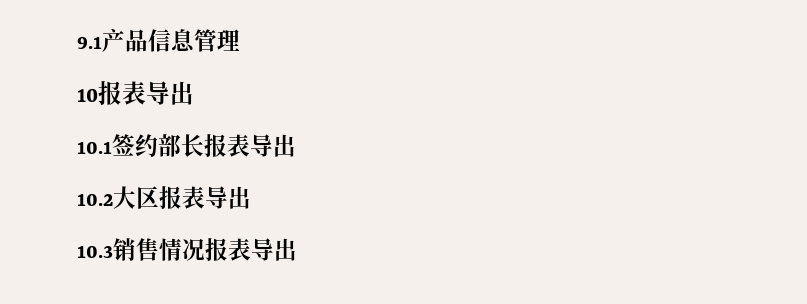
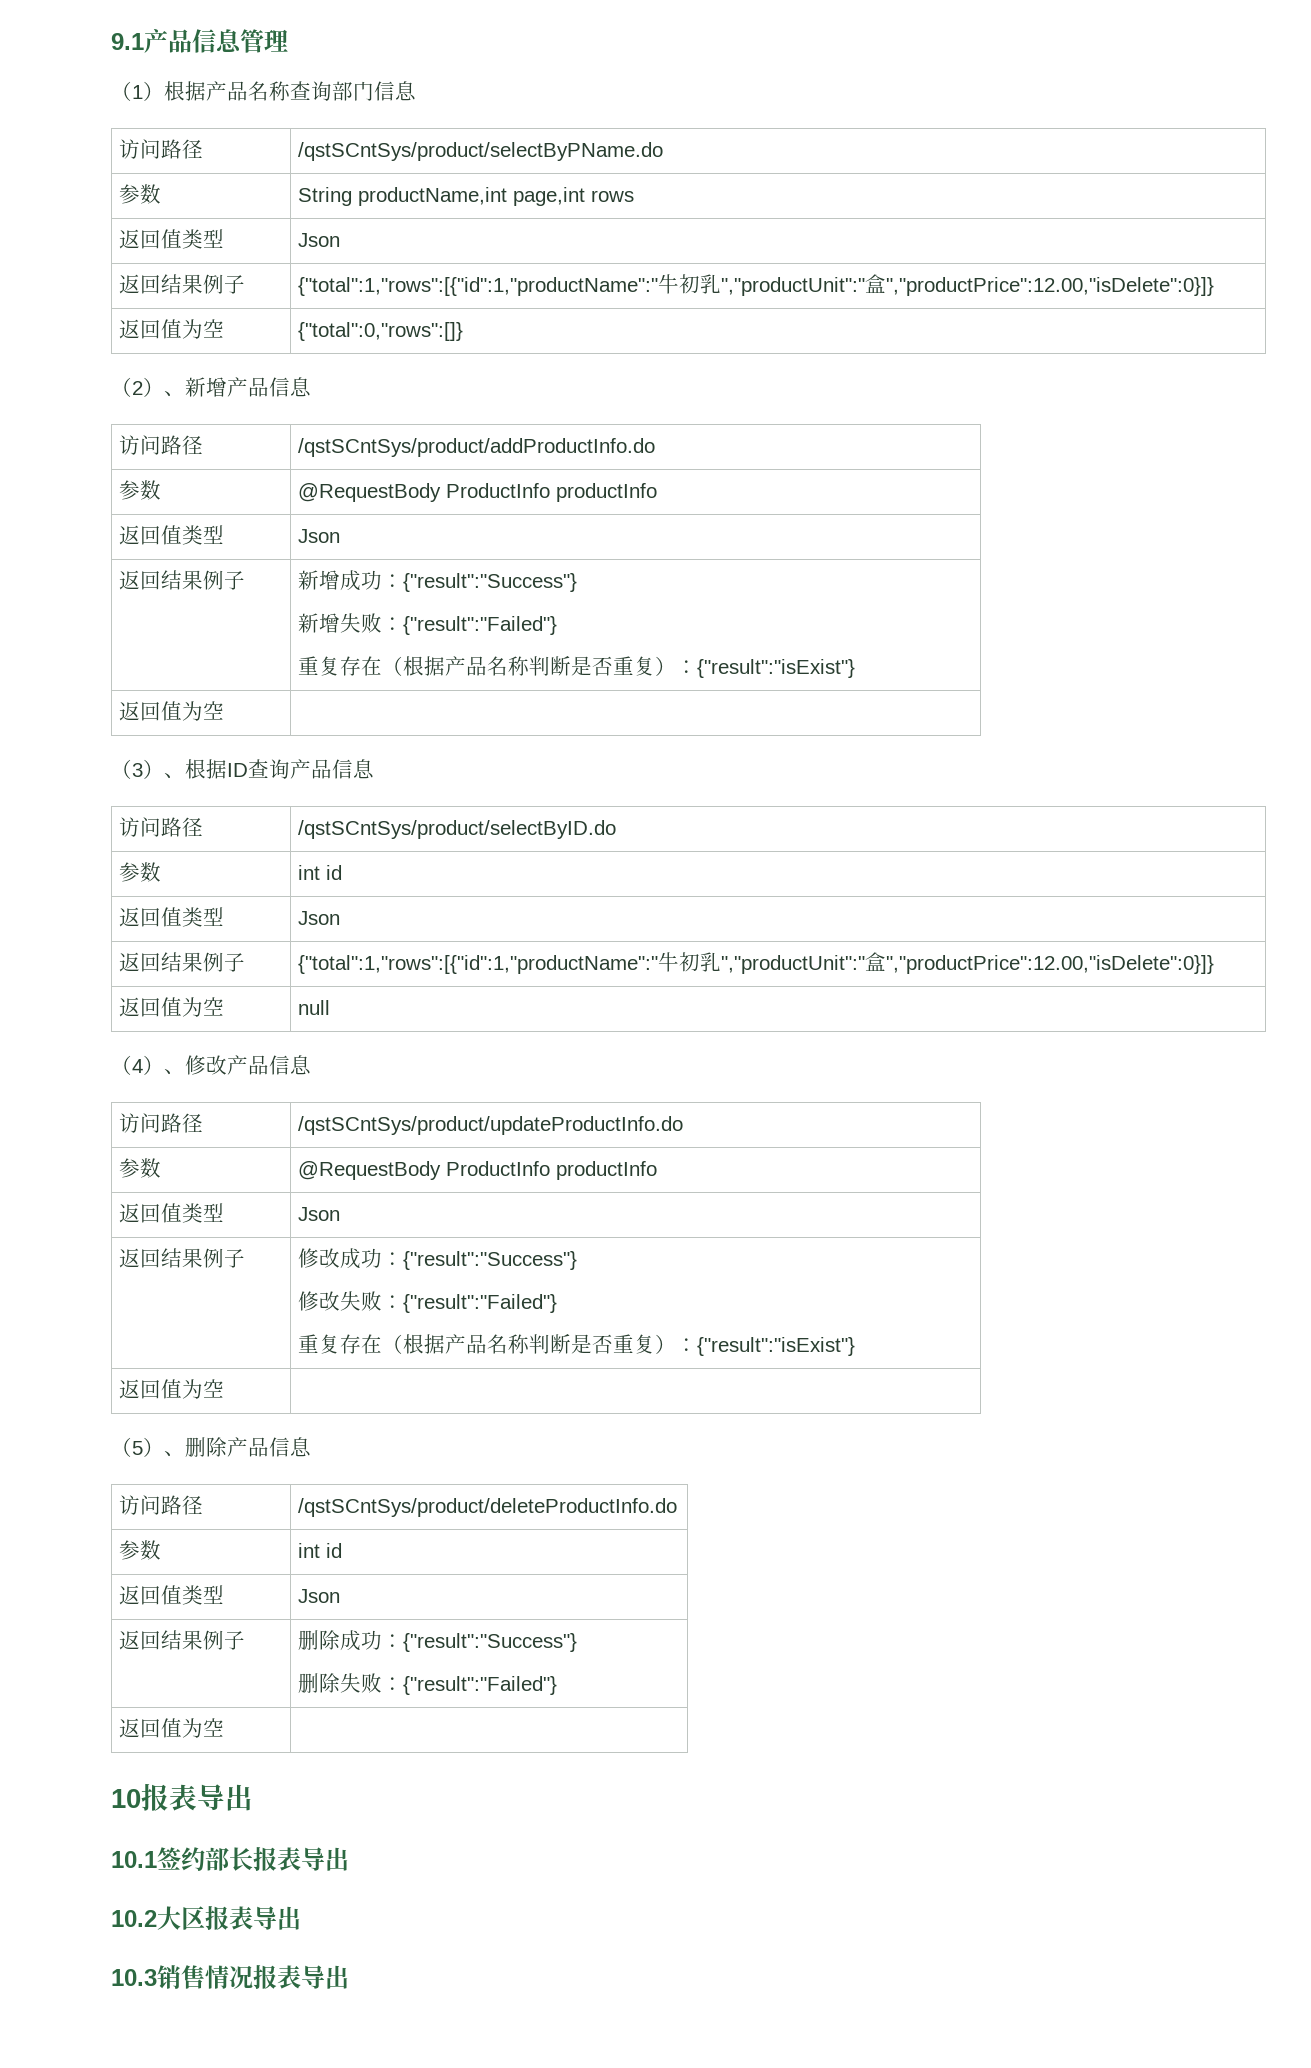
(240, 40) none -> [111,81,416,101] [119,139,204,159] [298,142,664,161] [119,184,162,204] [298,187,635,206] [119,229,225,249] [298,233,341,247] [119,274,246,294] [298,274,1215,296] [119,319,225,339] [298,322,464,341] [111,377,311,397] [119,435,204,455] [298,438,656,457] [119,480,162,500] [298,483,658,502] [119,525,225,545] [298,529,341,543] [119,570,246,590] [298,570,578,592] [298,613,558,635] [298,656,856,678] [119,701,225,721] [111,759,374,779] [119,817,204,837] [298,820,617,839] [119,862,162,882] [298,865,343,880] [119,907,225,927] [298,911,341,925] [119,952,246,972] [298,952,1215,974] [119,997,225,1017] [298,1000,331,1015] [111,1055,311,1075] [119,1113,204,1133] [298,1116,684,1135] [119,1158,162,1178] [298,1161,658,1180] [119,1203,225,1223] [298,1207,341,1221] [119,1248,246,1268] [298,1248,578,1270] [298,1291,558,1313] [298,1334,856,1356] [119,1379,225,1399] [111,1437,311,1457] [119,1495,204,1515] [298,1498,678,1517] [119,1540,162,1560] [298,1543,343,1558] [119,1585,225,1605] [298,1589,341,1603] [119,1630,246,1650] [298,1630,578,1652] [298,1673,558,1695] [119,1718,225,1738] // （1）根据产品名称查询部门信息 // 访问路径 | /qstSCntSys/product/selectByPName.do // 参数 | String productName,int page,int rows // 返回值类型 | Json // 返回结果例子 | {"total":1,"rows":[{"id":1,"productName":"牛初乳","productUnit":"盒","productPrice":12.00,"isDelete":0}]} // 返回值为空 | {"total":0,"rows":[]} // （2）、新增产品信息 // 访问路径 | /qstSCntSys/product/addProductInfo.do // 参数 | @RequestBody ProductInfo productInfo // 返回值类型 | Json // 返回结果例子 | 新增成功：{"result":"Success"} // 新增失败：{"result":"Failed"} // 重复存在（根据产品名称判断是否重复）：{"result":"isExist"} // 返回值为空 | // （3）、根据ID查询产品信息 // 访问路径 | /qstSCntSys/product/selectByID.do // 参数 | int id // 返回值类型 | Json // 返回结果例子 | {"total":1,"rows":[{"id":1,"productName":"牛初乳","productUnit":"盒","productPrice":12.00,"isDelete":0}]} // 返回值为空 | null // （4）、修改产品信息 // 访问路径 | /qstSCntSys/product/updateProductInfo.do // 参数 | @RequestBody ProductInfo productInfo // 返回值类型 | Json // 返回结果例子 | 修改成功：{"result":"Success"} // 修改失败：{"result":"Failed"} // 重复存在（根据产品名称判断是否重复）：{"result":"isExist"} // 返回值为空 | // （5）、删除产品信息 // 访问路径 | /qstSCntSys/product/deleteProductInfo.do // 参数 | int id // 返回值类型 | Json // 返回结果例子 | 删除成功：{"result":"Success"} // 删除失败：{"result":"Failed"} // 返回值为空 |

